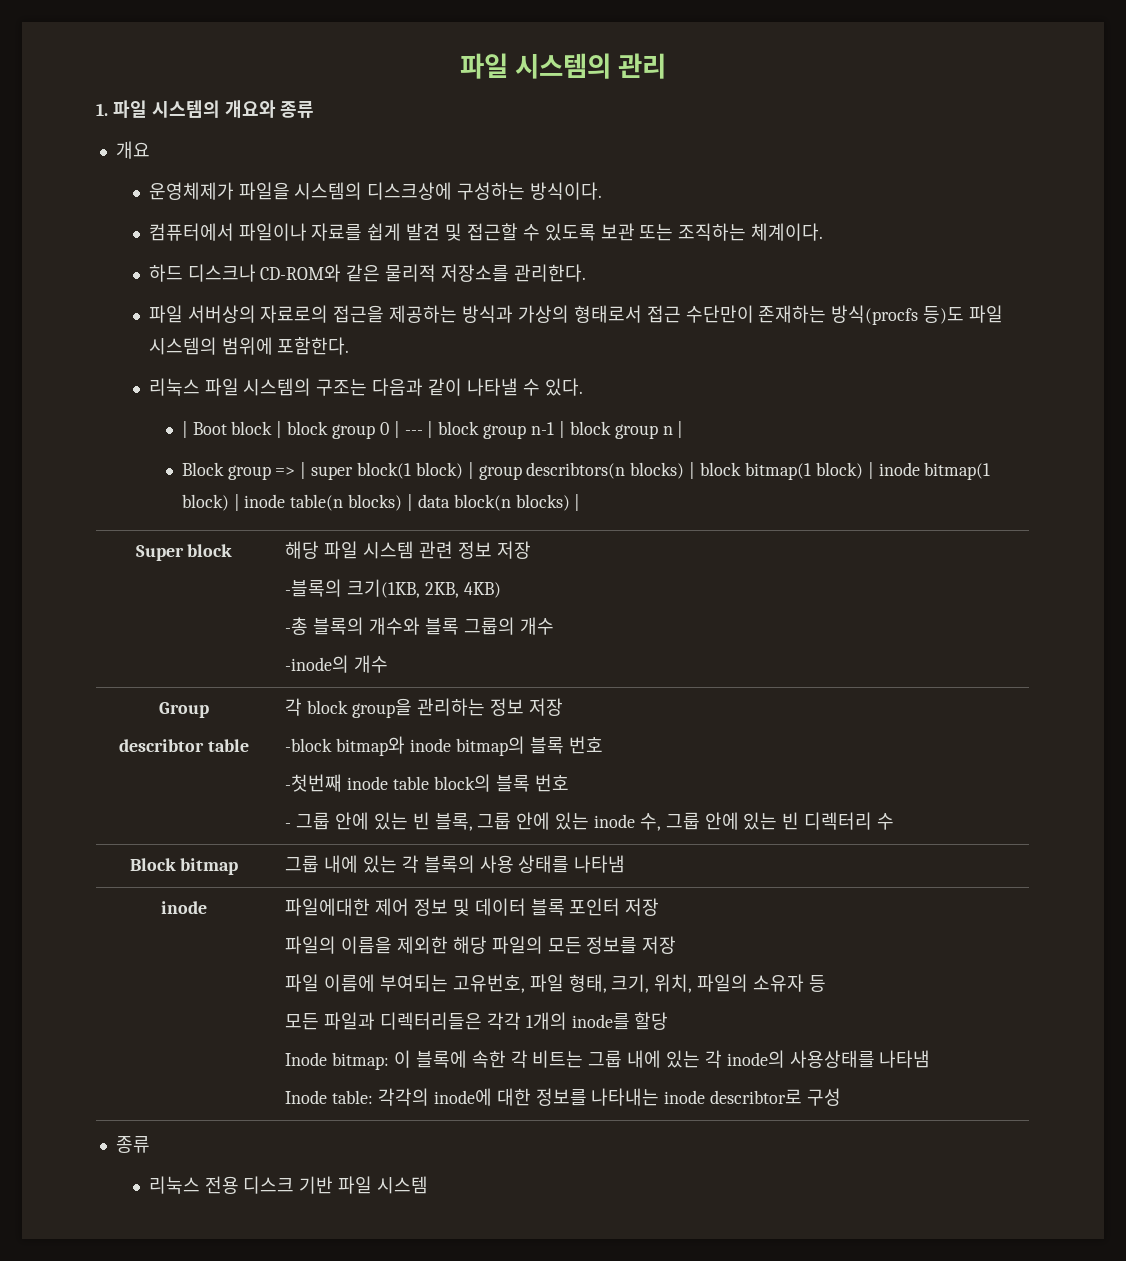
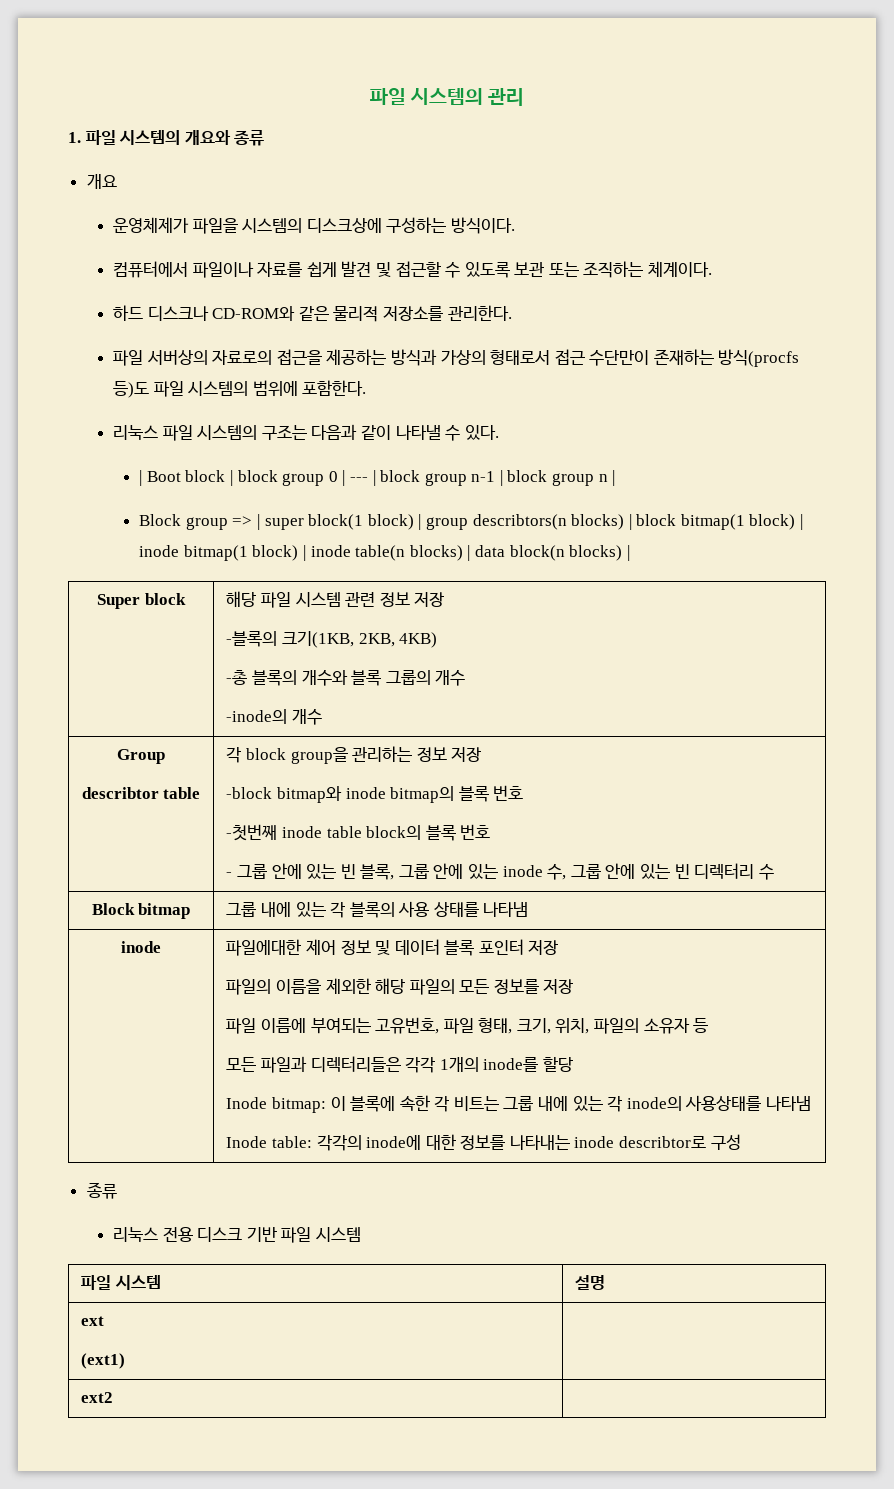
(429, 1185) none -> [81,1275,161,1290] [575,1275,606,1290] [81,1316,105,1326] [81,1353,126,1369] [81,1392,114,1403] // 파일 시스템 | 설명 // ext // (ext1) | // ext2 |

